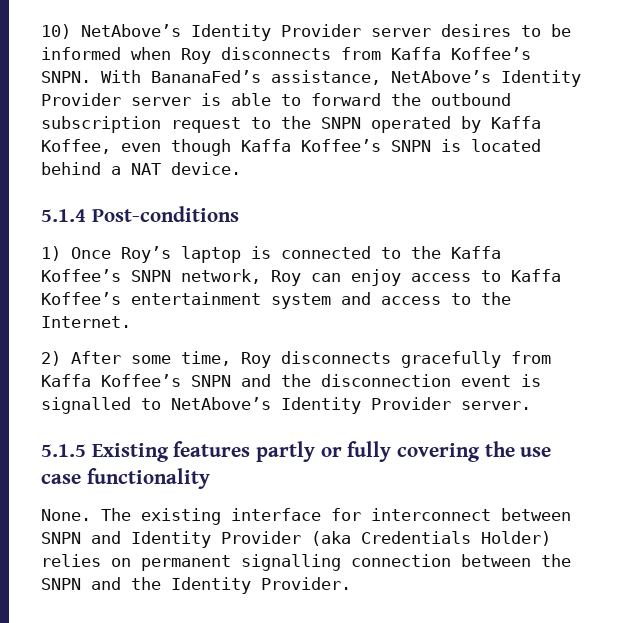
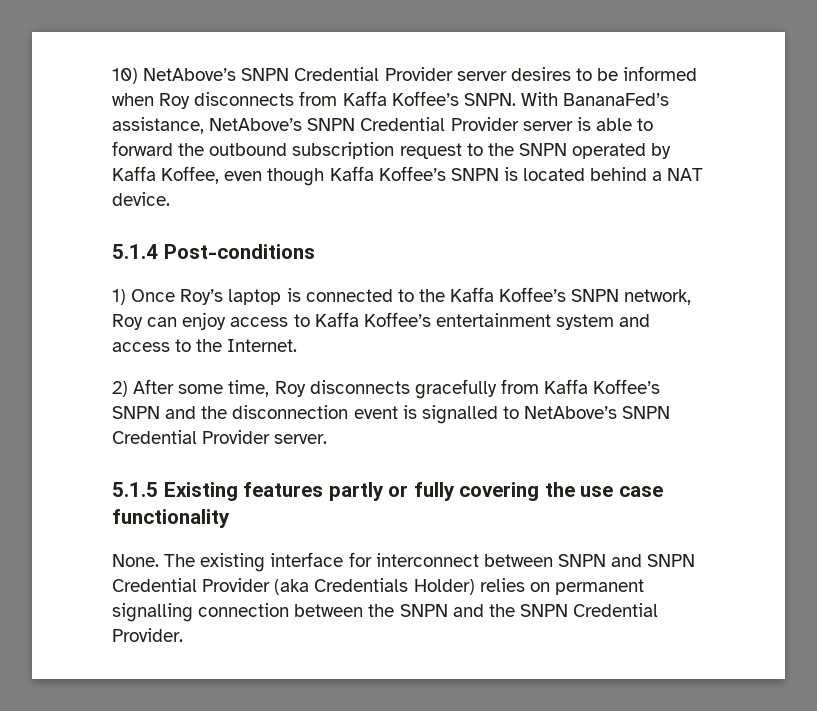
[191,24,271,41] Identity -> [241,67,380,81] SNPN Credential
[501,70,581,87] Identity -> [307,117,446,131] SNPN Credential
[281,397,361,414] Identity -> [622,406,671,419] [112,430,197,444] SNPN Credential
[131,531,211,548] Identity -> [647,554,696,567] [112,578,197,592] SNPN Credential
[171,577,251,594] Identity -> [519,603,659,617] SNPN Credential

